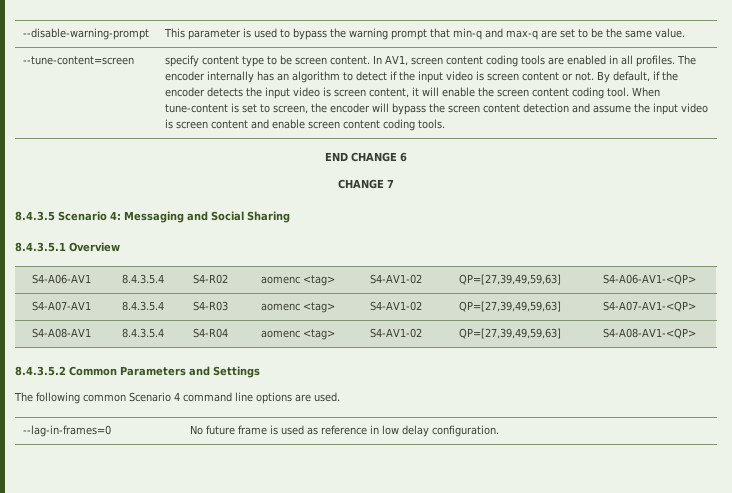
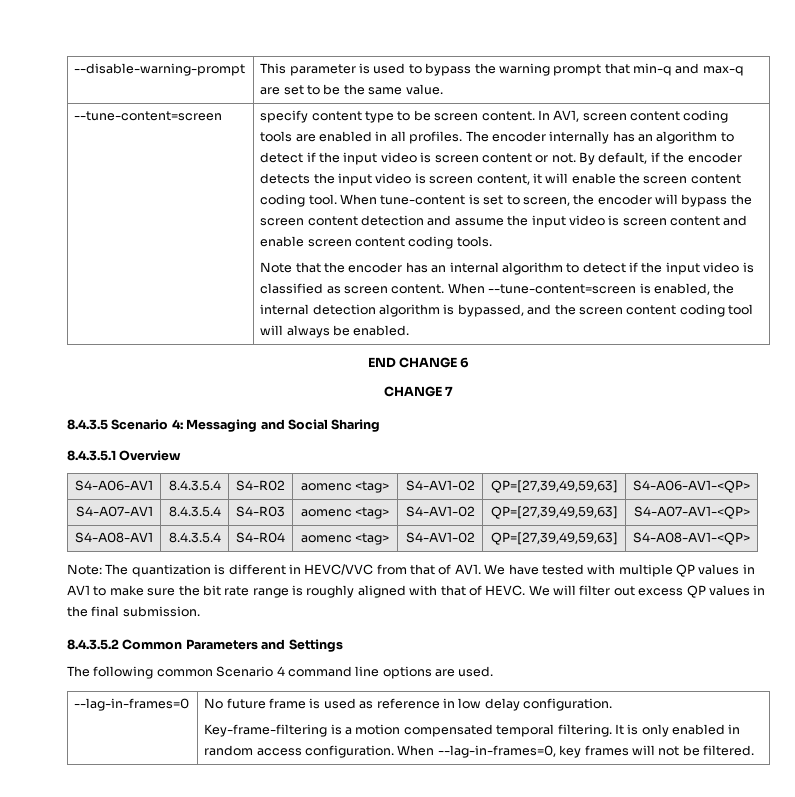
(445, 124) none -> [260,262,754,275] [260,283,735,295] [260,304,754,317] [260,325,410,338] // Note that the encoder has an internal algorithm to detect if the input video is classified as screen content. When --tune-content=screen is enabled, the internal detection algorithm is bypassed, and the screen content coding tool will always be enabled.
(696, 333) none -> [67,564,755,577] [67,585,766,598] [67,606,200,617] // Note: The quantization is different in HEVC/VVC from that of AV1. We have tested with multiple QP values in AV1 to make sure the bit rate range is roughly aligned with that of HEVC. We will filter out excess QP values in the final submission.
(499, 431) none -> [204,724,741,737] [204,745,755,758] // Key-frame-filtering is a motion compensated temporal filtering. It is only enabled in random access configuration. When --lag-in-frames=0, key frames will not be filtered.

